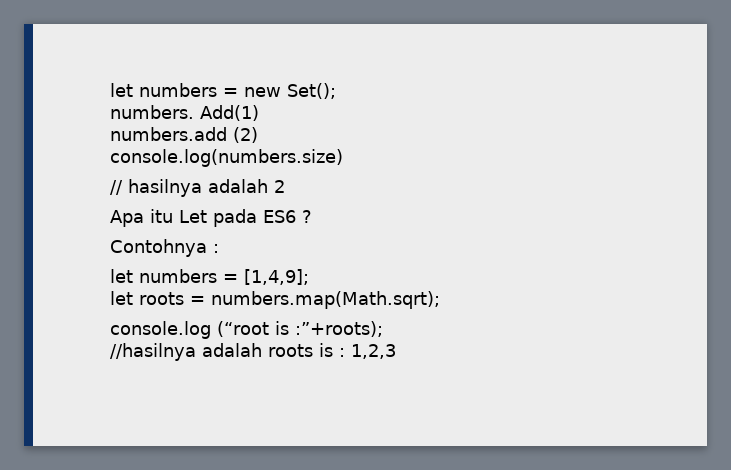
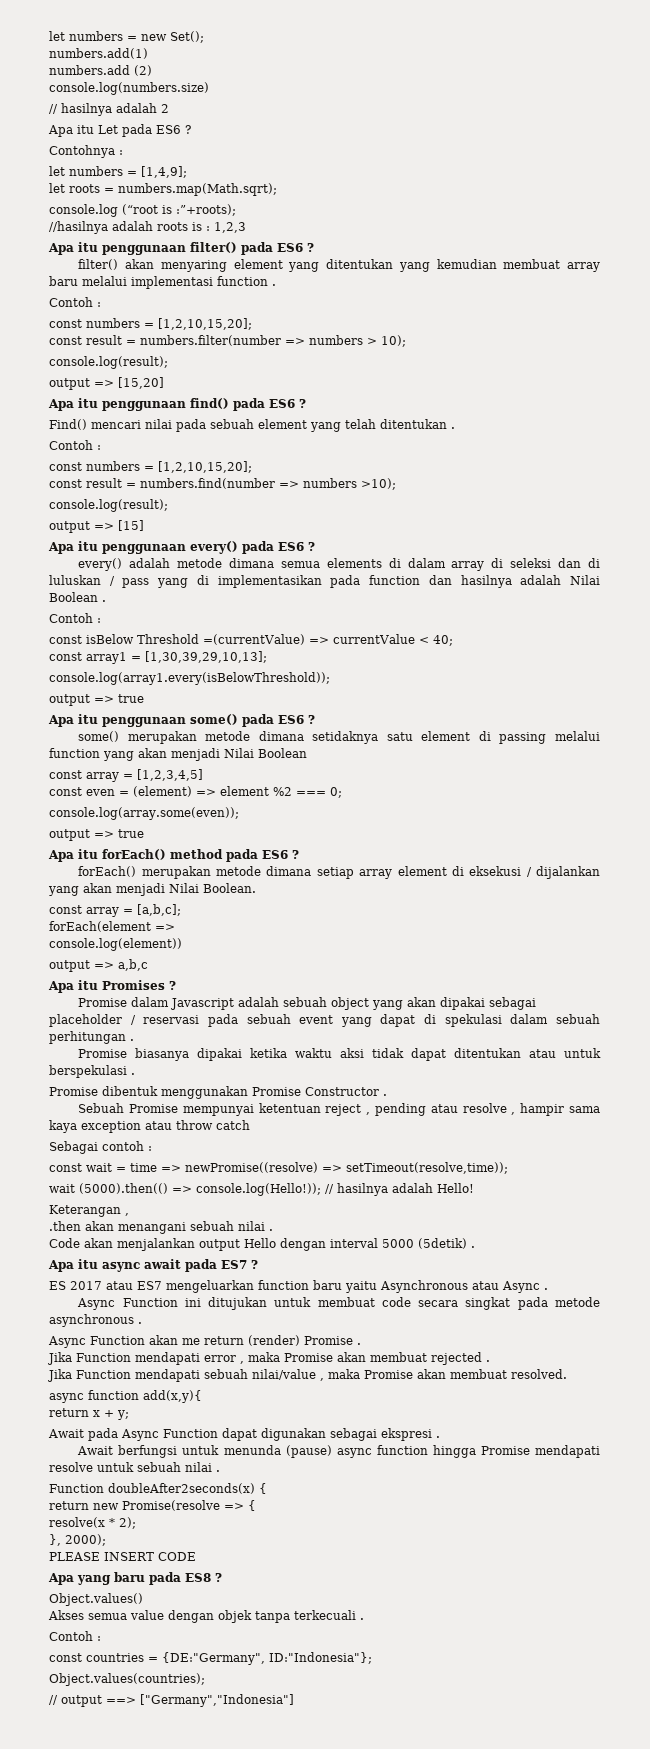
[110,105,259,121] numbers. Add(1) -> [49,48,148,59] numbers.add(1)
(396, 351) none -> [48,242,314,255] [78,259,600,272] [49,276,276,289] [49,297,101,307] [49,318,252,330] [49,335,406,347] [49,356,168,369] [49,377,164,390] [48,398,306,411] [49,419,455,432] [49,440,101,450] [49,461,252,473] [49,478,396,490] [49,499,168,512] [49,520,144,533] [48,541,315,554] [78,558,601,571] [49,575,601,588] [49,592,106,602] [49,613,101,623] [49,634,453,646] [49,651,267,664] [49,672,330,685] [49,694,144,706] [48,714,315,727] [78,731,600,744] [49,748,307,761] [49,769,203,782] [49,786,342,798] [49,807,239,820] [49,829,144,841] [48,849,299,862] [78,866,600,879] [48,883,256,896] [49,904,181,917] [49,921,175,932] [49,938,182,951] [49,959,148,972] [48,980,176,993] [78,997,537,1010] [49,1014,600,1027] [49,1031,134,1044] [78,1048,601,1061] [49,1065,135,1078] [49,1086,387,1099] [78,1103,601,1116] [49,1120,250,1133] [49,1141,152,1154] [49,1162,508,1174] [49,1183,474,1196] [49,1205,129,1217] [49,1221,273,1234] [49,1238,475,1251] [48,1259,258,1272] [49,1280,548,1293] [77,1297,600,1310] [49,1314,142,1327] [48,1335,361,1348] [47,1352,490,1365] [47,1369,567,1382] [49,1390,202,1403] [49,1408,129,1420] [48,1428,440,1441] [77,1445,600,1458] [49,1462,220,1472] [49,1483,267,1494] [49,1500,256,1511] [49,1517,136,1529] [49,1534,106,1546] [49,1552,196,1561] [48,1572,222,1585] [49,1593,143,1606] [48,1610,364,1623] [49,1631,101,1641] [49,1652,372,1665] [49,1673,205,1686] [49,1694,294,1707] // Apa itu penggunaan filter() pada ES6 ? // filter() akan menyaring element yang ditentukan yang kemudian membuat array baru melalui implementasi function . // Contoh : // const numbers = [1,2,10,15,20]; // const result = numbers.filter(number => numbers > 10); // console.log(result); // output => [15,20] // Apa itu penggunaan find() pada ES6 ? // Find() mencari nilai pada sebuah element yang telah ditentukan . // Contoh : // const numbers = [1,2,10,15,20]; // const result = numbers.find(number => numbers >10); // console.log(result); // output => [15] // Apa itu penggunaan every() pada ES6 ? // every() adalah metode dimana semua elements di dalam array di seleksi dan di luluskan / pass yang di implementasikan pada function dan hasilnya adalah Nilai Boolean . // Contoh : // const isBelow Threshold =(currentValue) => currentValue < 40; // const array1 = [1,30,39,29,10,13]; // console.log(array1.every(isBelowThreshold)); // output => true // Apa itu penggunaan some() pada ES6 ? // some() merupakan metode dimana setidaknya satu element di passing melalui function yang akan menjadi Nilai Boolean // const array = [1,2,3,4,5] // const even = (element) => element %2 === 0; // console.log(array.some(even)); // output => true // Apa itu forEach() method pada ES6 ? // forEach() merupakan metode dimana setiap array element di eksekusi / dijalankan yang akan menjadi Nilai Boolean. // const array = [a,b,c]; // forEach(element => // console.log(element)) // output => a,b,c // Apa itu Promises ? // Promise dalam Javascript adalah sebuah object yang akan dipakai sebagai placeholder / reservasi pada sebuah event yang dapat di spekulasi dalam sebuah perhitungan . // Promise biasanya dipakai ketika waktu aksi tidak dapat ditentukan atau untuk berspekulasi . // Promise dibentuk menggunakan Promise Constructor . // Sebuah Promise mempunyai ketentuan reject , pending atau resolve , hampir sama kaya exception atau throw catch // Sebagai contoh : // const wait = time => newPromise((resolve) => setTimeout(resolve,time)); // wait (5000).then(() => console.log(Hello!)); // hasilnya adalah Hello! // Keterangan , // .then akan menangani sebuah nilai . // Code akan menjalankan output Hello dengan interval 5000 (5detik) . // Apa itu async await pada ES7 ? // ES 2017 atau ES7 mengeluarkan function baru yaitu Asynchronous atau Async . // Async Function ini ditujukan untuk membuat code secara singkat pada metode asynchronous . // Async Function akan me return (render) Promise . // Jika Function mendapati error , maka Promise akan membuat rejected . // Jika Function mendapati sebuah nilai/value , maka Promise akan membuat resolved. // async function add(x,y){ // return x + y; // Await pada Async Function dapat digunakan sebagai ekspresi . // Await berfungsi untuk menunda (pause) async function hingga Promise mendapati resolve untuk sebuah nilai . // Function doubleAfter2seconds(x) { // return new Promise(resolve => { // resolve(x * 2); // }, 2000); // PLEASE INSERT CODE // Apa yang baru pada ES8 ? // Object.values() // Akses semua value dengan objek tanpa terkecuali . // Contoh : // const countries = {DE:"Germany", ID:"Indonesia"}; // Object.values(countries); // // output ==> ["Germany","Indonesia"]

